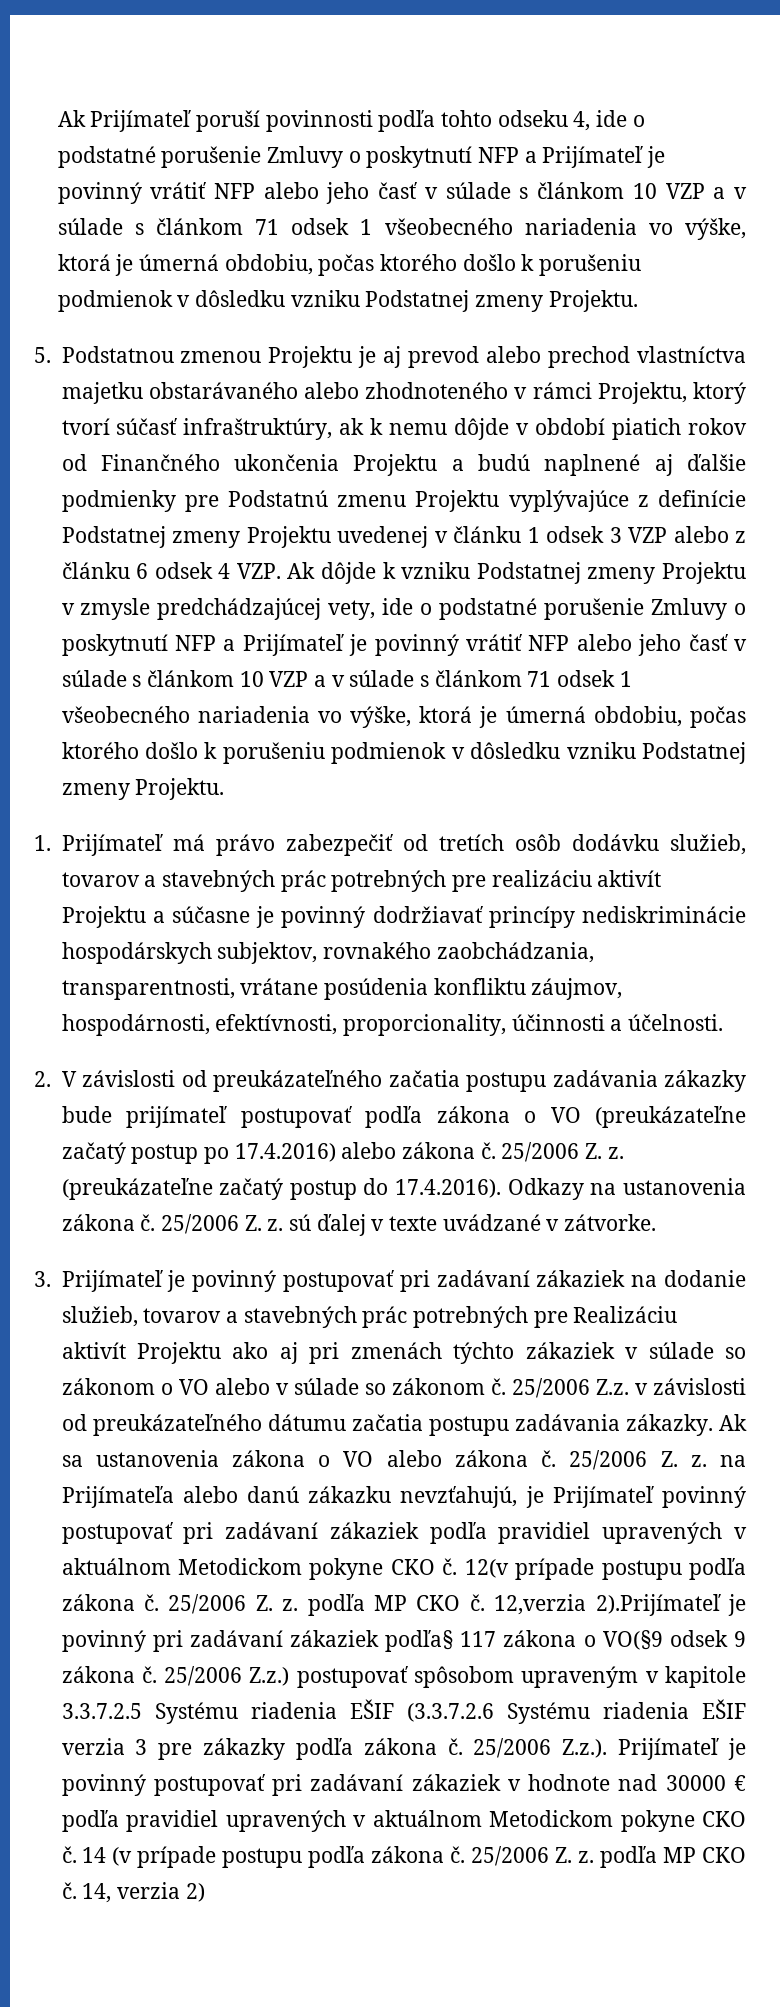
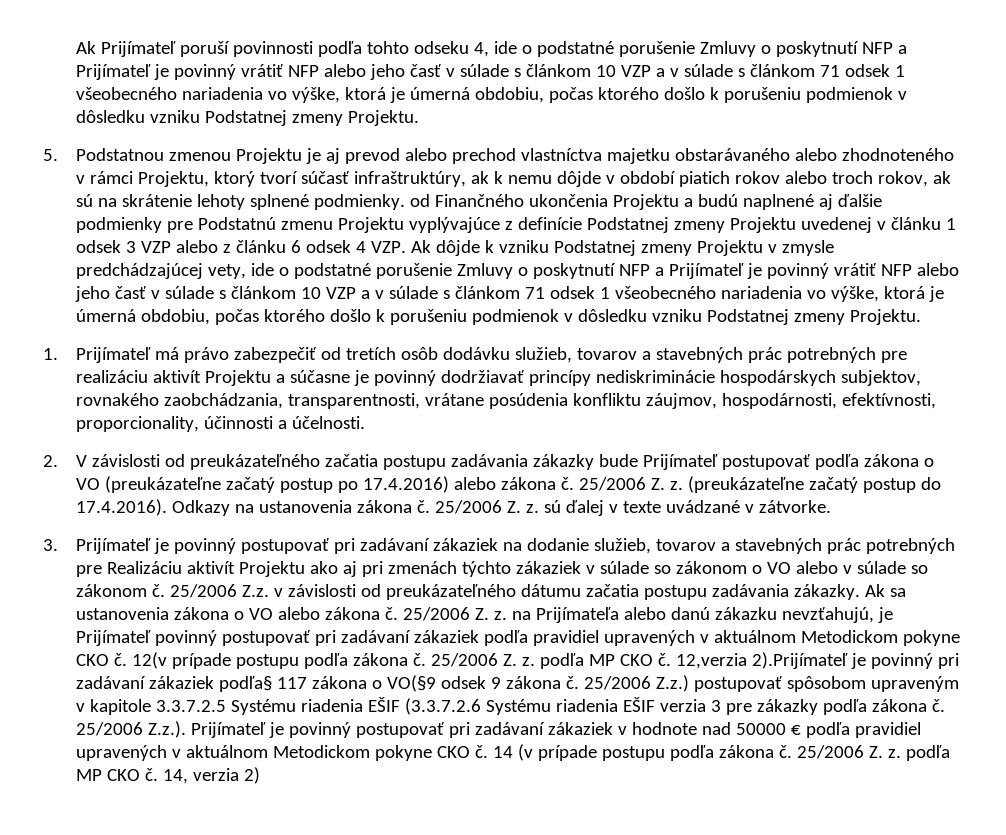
(747, 426) none -> [785,171,952,187] [76,194,406,210] alebo troch rokov, ak sú na skrátenie lehoty splnené podmienky.
[126,1106,227,1128] prijímateľ -> [643,454,719,470] Prijímateľ
[665,1775,726,1791] 30000 -> [736,723,787,735] 50000

